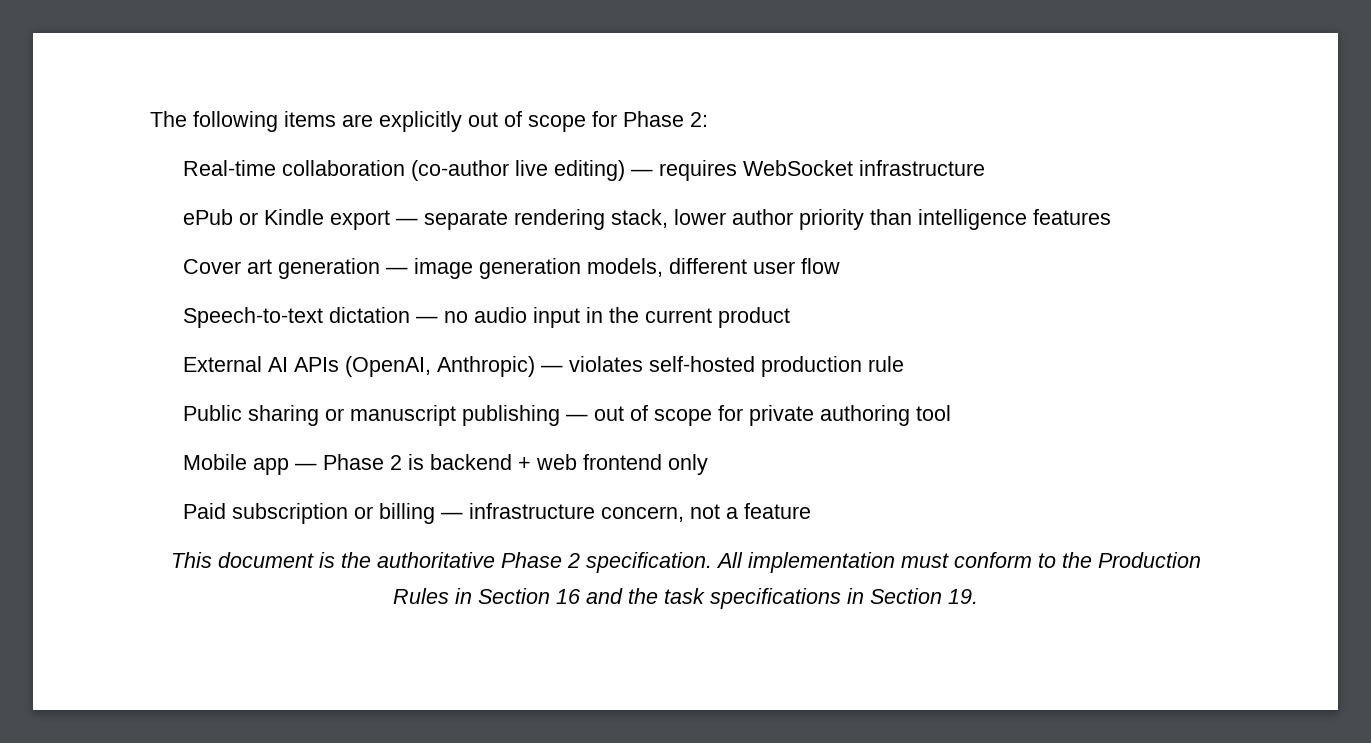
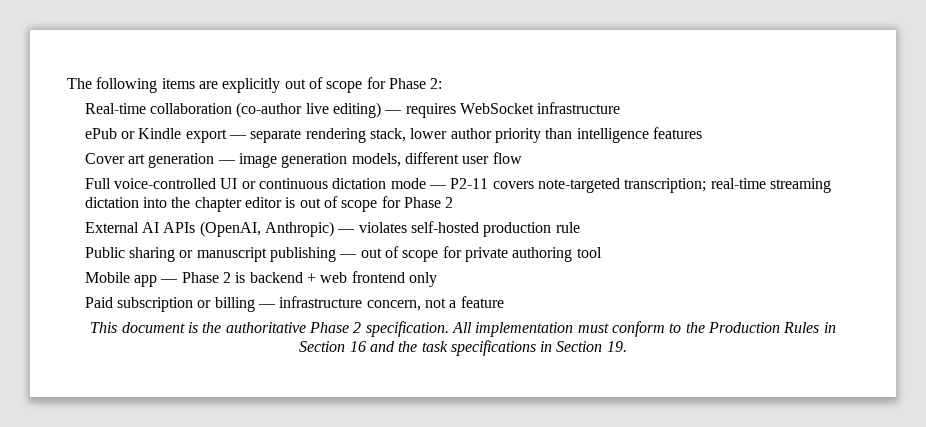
[182,307,790,328] Speech-to-text dictation — no audio input in the current product -> [84,178,831,193] [84,196,454,212] Full voice-controlled UI or continuous dictation mode — P2-11 covers note-targeted transcription; real-time streaming dictation into the chapter editor is out of scope for Phase 2

